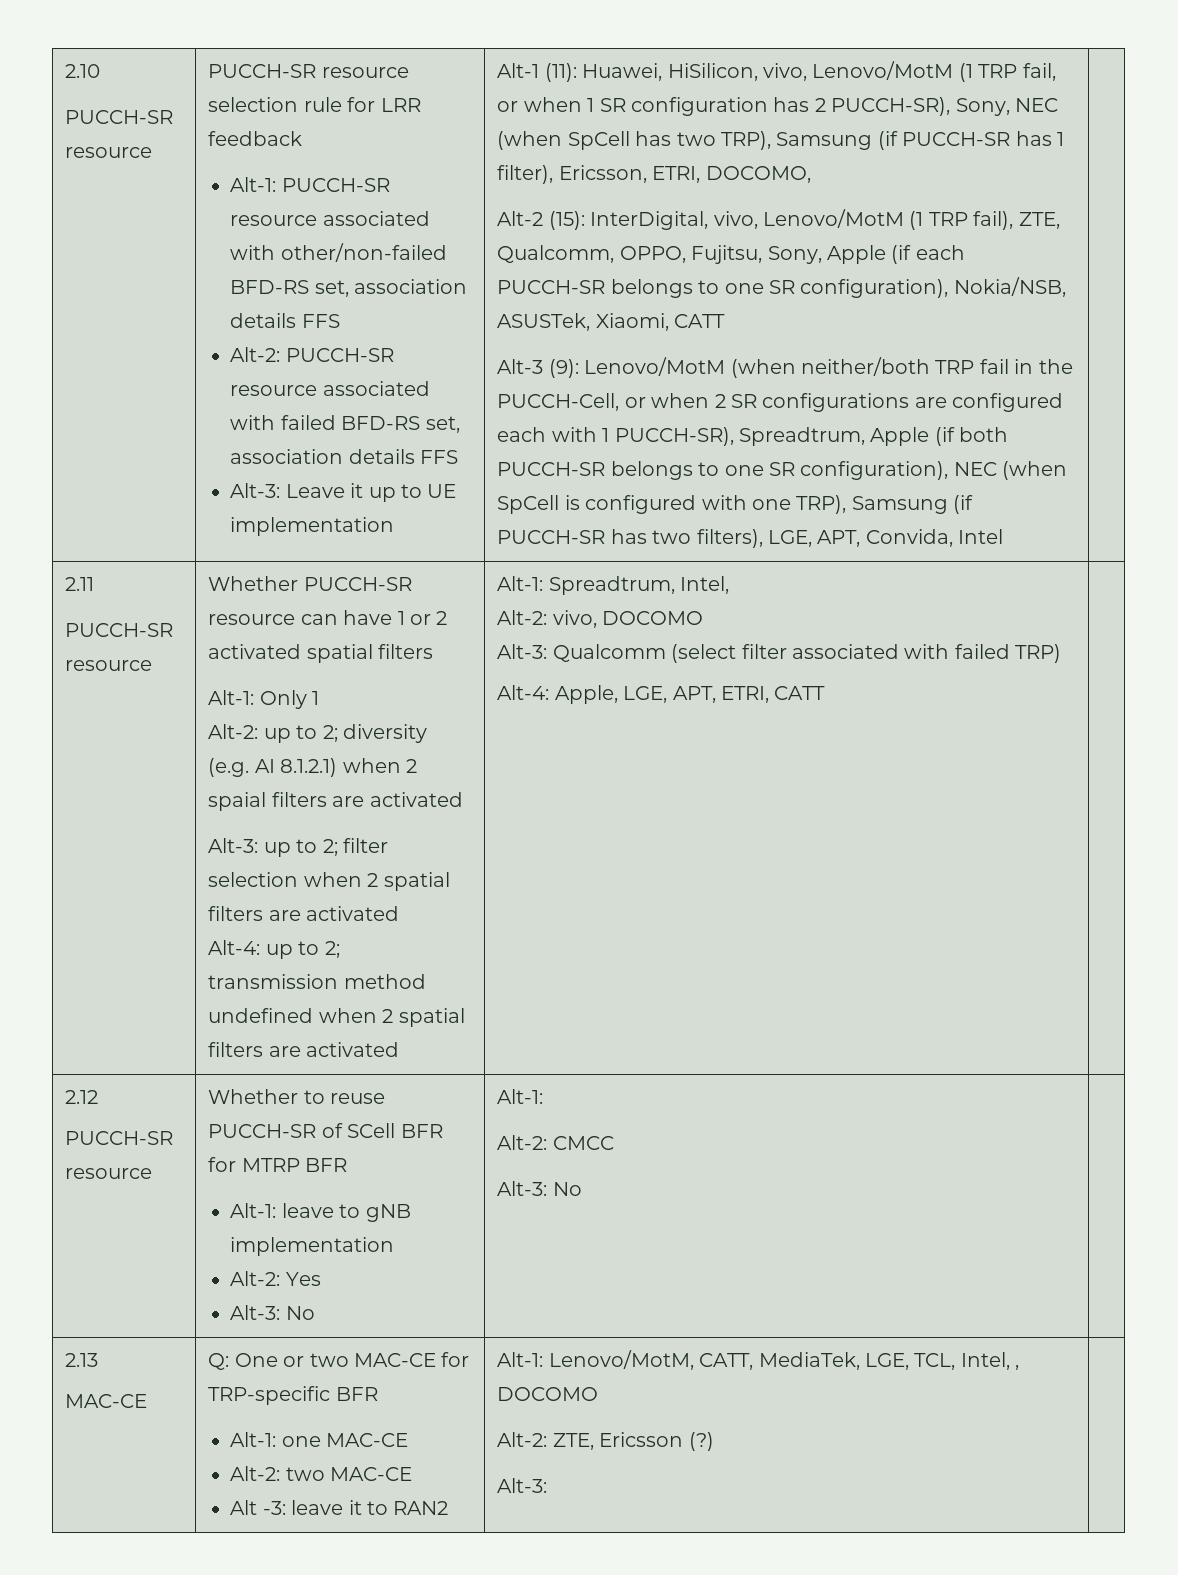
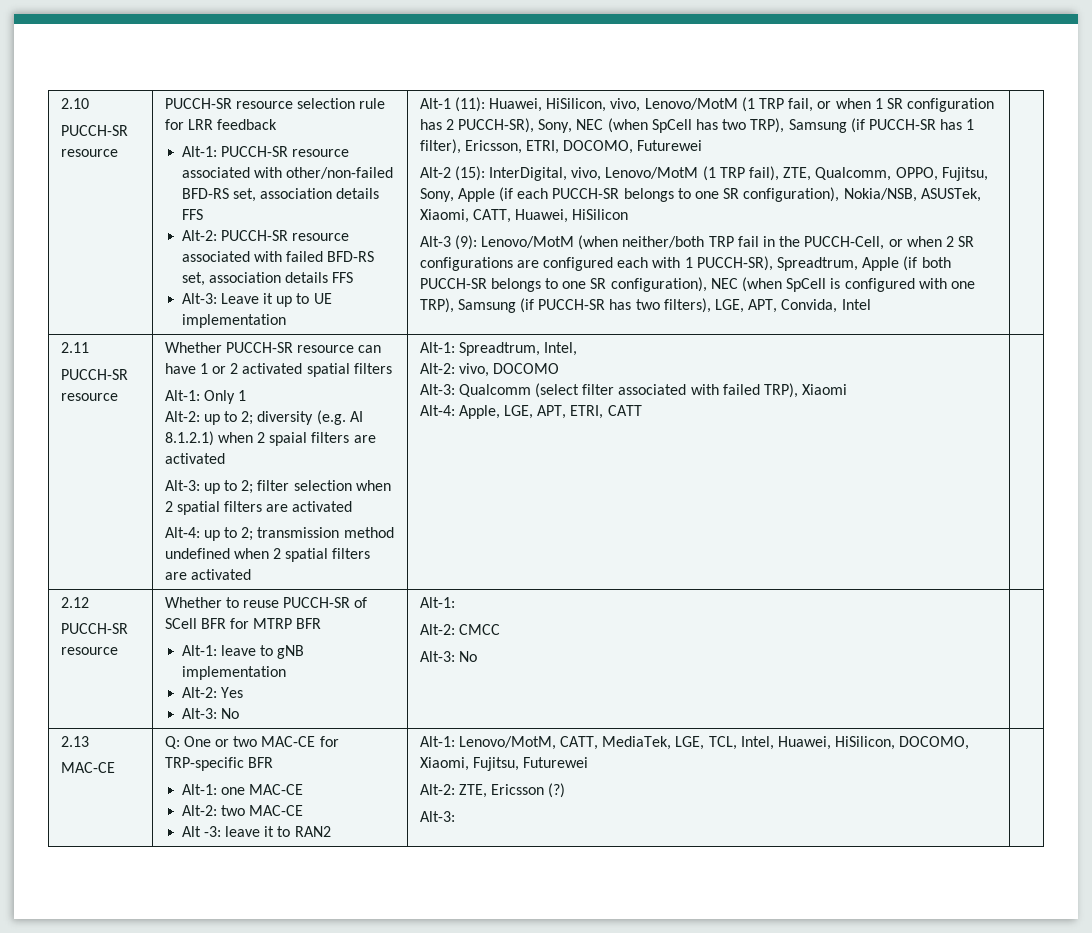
(811, 174) none -> [637,140,703,151] Futurewei
[674,314,726,328] CATT -> [472,209,629,223] CATT, Huawei, HiSilicon
[1015,644,1062,663] TRP) -> [763,383,848,398] TRP), Xiaomi
[1015,1364,1020,1370] [497,1387,599,1401] , DOCOMO -> [777,736,970,750] [419,757,589,771] Huawei, HiSilicon, DOCOMO, Xiaomi, Fujitsu, Futurewei

